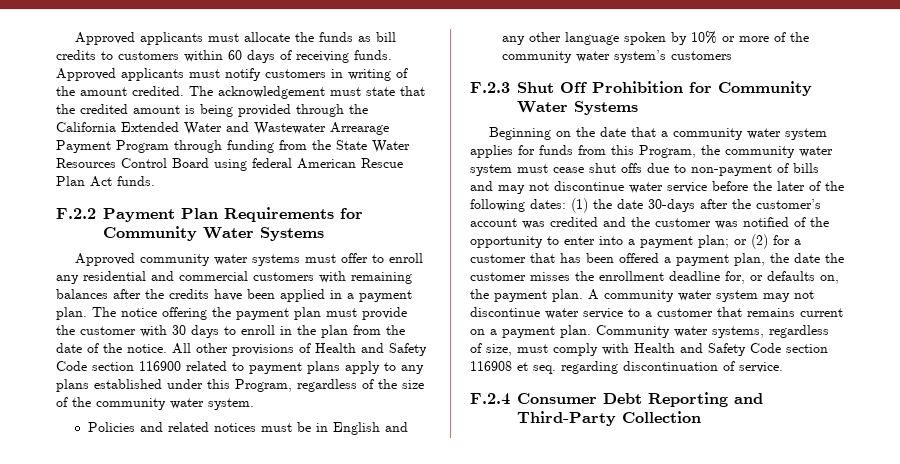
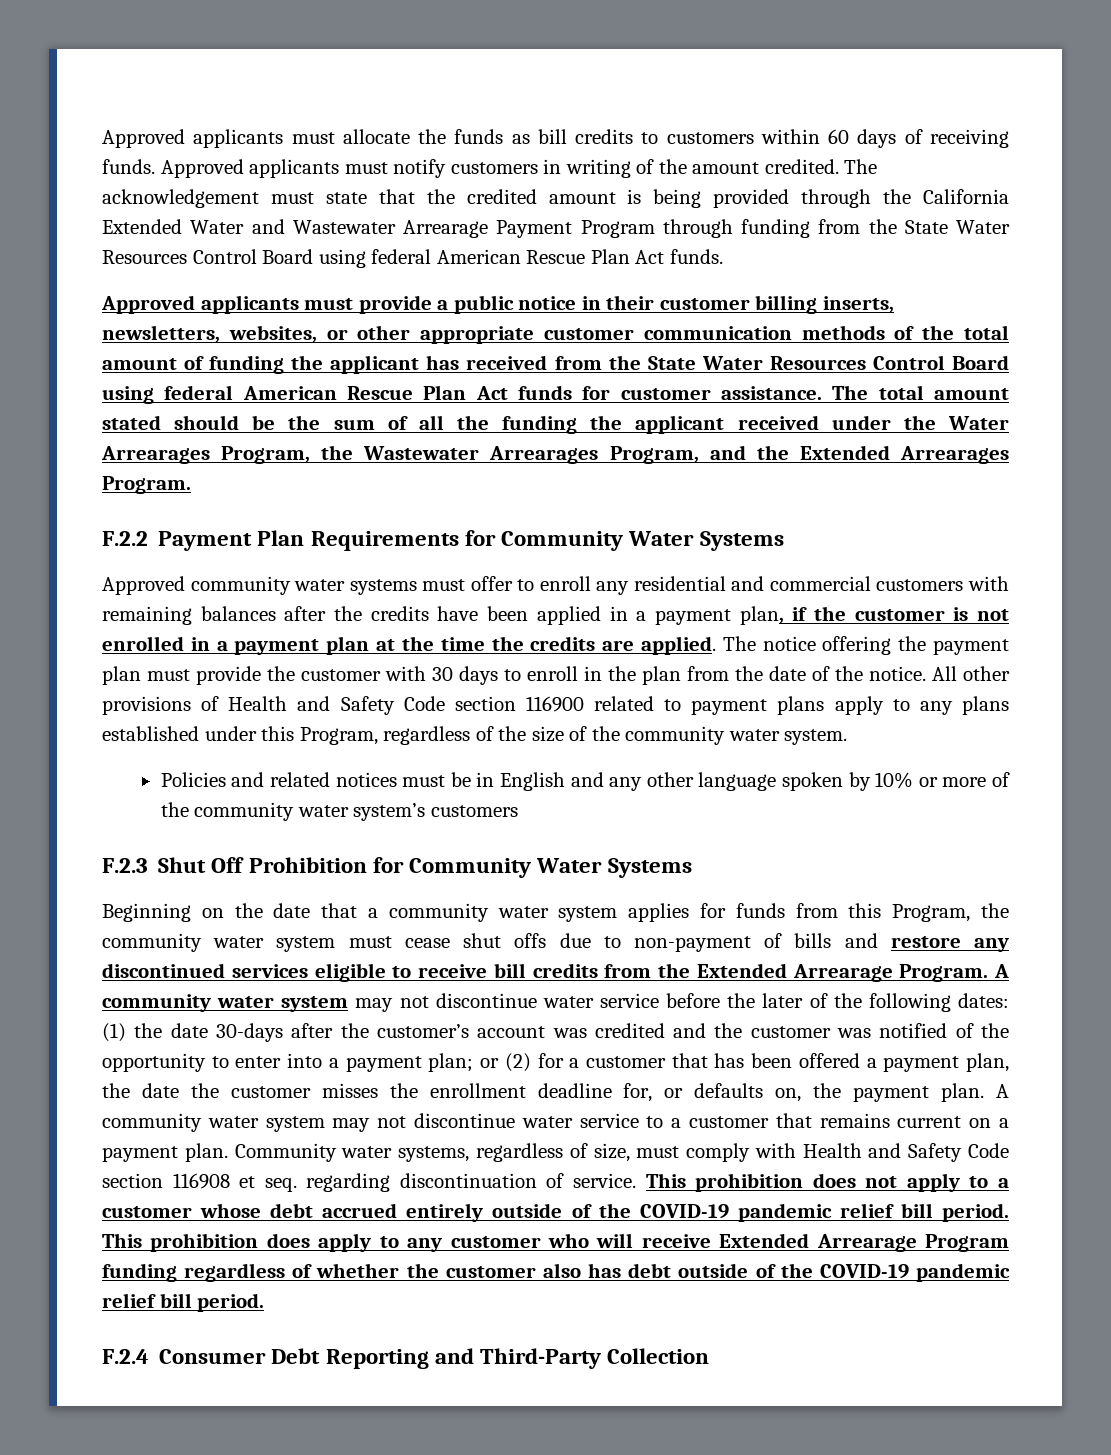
(155, 181) none -> [101,295,894,314] [102,325,1009,344] [102,355,1010,374] [102,385,1010,404] [102,415,1009,434] [101,445,1009,464] [102,476,191,494] // Approved applicants must provide a public notice in their customer billing inserts, newsletters, websites, or other appropriate customer communication methods of the total amount of funding the applicant has received from the State Water Resources Control Board using federal American Rescue Plan Act funds for customer assistance. The total amount stated should be the sum of all the funding the applicant received under the Water Arrearages Program, the Wastewater Arrearages Program, and the Extended Arrearages Program.
[56,307,87,320] plan. -> [739,606,1009,625] [102,636,716,655] plan, if the customer is not enrolled in a payment plan at the time the credits are applied.
(493, 186) none -> [890,936,1009,952] [102,963,1009,982] [102,994,349,1012] restore any discontinued services eligible to receive bill credits from the Extended Arrearage Program. A community water system
(783, 367) none -> [645,1173,1009,1192] [102,1203,1010,1222] [102,1233,1009,1252] [102,1263,1011,1282] [102,1293,265,1312] This prohibition does not apply to a customer whose debt accrued entirely outside of the COVID-19 pandemic relief bill period. This prohibition does apply to any customer who will receive Extended Arrearage Program funding regardless of whether the customer also has debt outside of the COVID-19 pandemic relief bill period.

